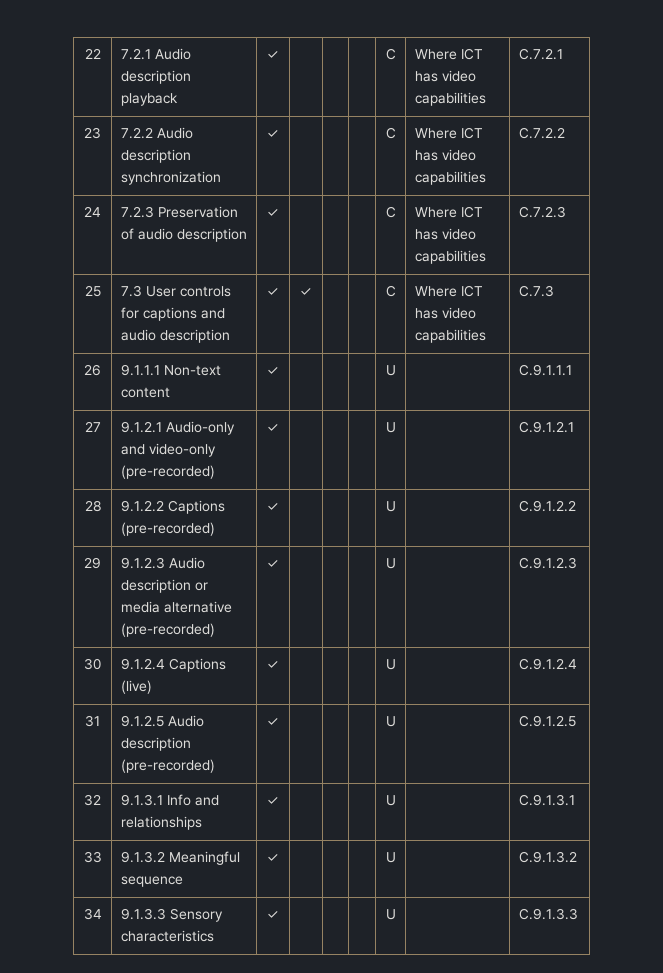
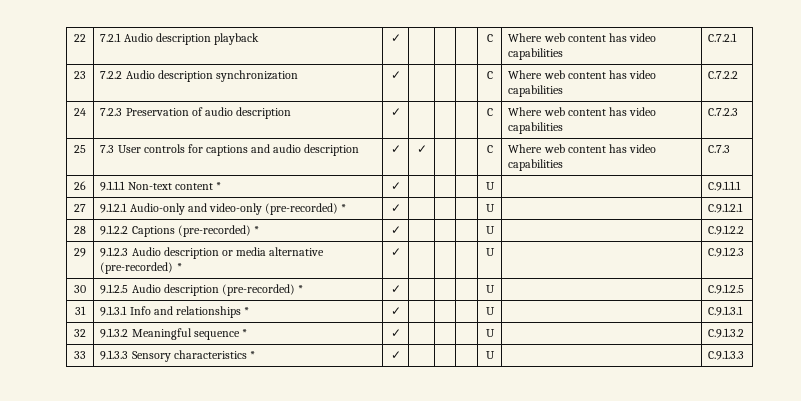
[460,48,483,60] ICT -> [543,33,606,42] web content
[460,127,483,139] ICT -> [543,70,606,79] web content
[460,206,483,218] ICT -> [543,107,606,116] web content
[460,285,483,297] ICT -> [543,144,606,153] web content
(170, 392) none -> [215,182,221,190] *
(215, 472) none -> [340,204,346,212] *
(215, 529) none -> [253,226,259,234] *
(215, 630) none -> [176,263,182,271] *
[120,658,226,672] [120,680,152,694] [267,661,279,669] [385,659,396,670] [518,658,577,670] [85,715,100,727] | 9.1.2.4 Captions (live) | ✓ | | | | U | | C.9.1.2.4 // 31 -> (86, 289) none
(215, 766) none -> [297,285,303,293] *
[84,794,101,806] 32 -> [75,306,86,315] 31
(202, 823) none -> [243,307,249,315] *
[83,851,102,863] 33 -> [74,329,86,337] 32
(183, 881) none -> [241,329,247,337] *
[83,908,102,920] 34 -> [74,351,86,359] 33
(214, 936) none -> [249,351,255,359] *

